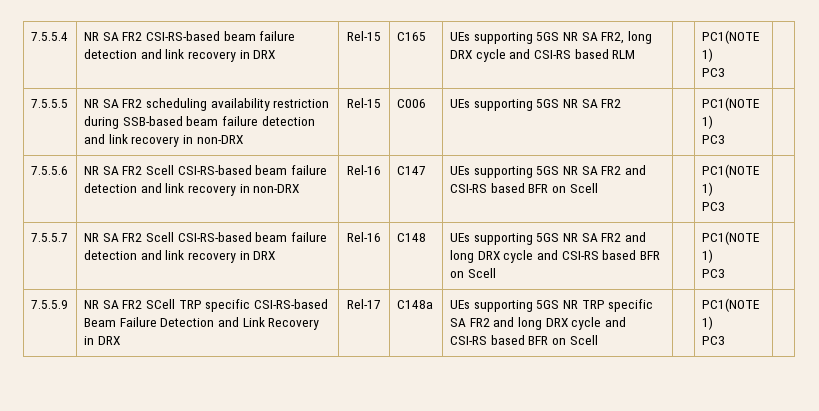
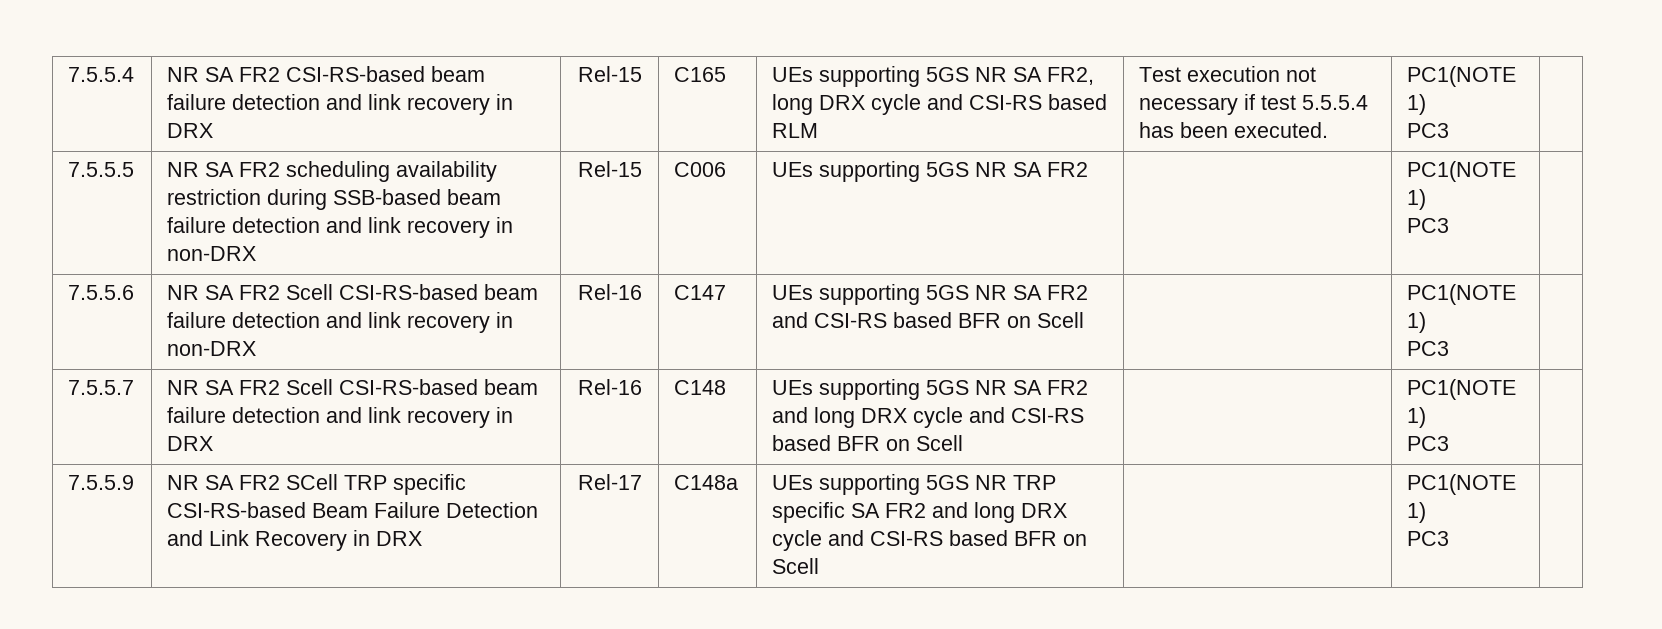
(636, 54) none -> [1139,66,1317,82] [1139,94,1369,115] [1139,122,1329,138] Test execution not necessary if test 5.5.5.4 has been executed.

